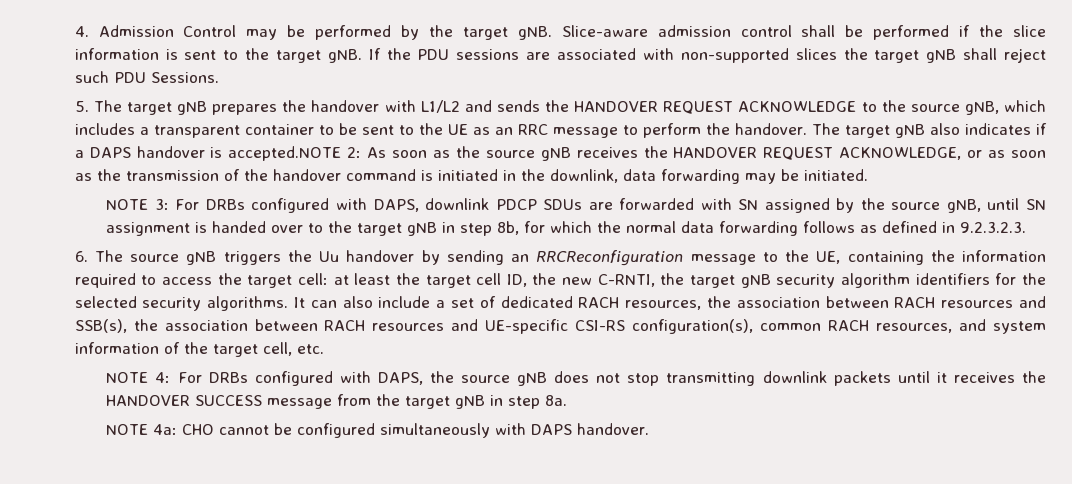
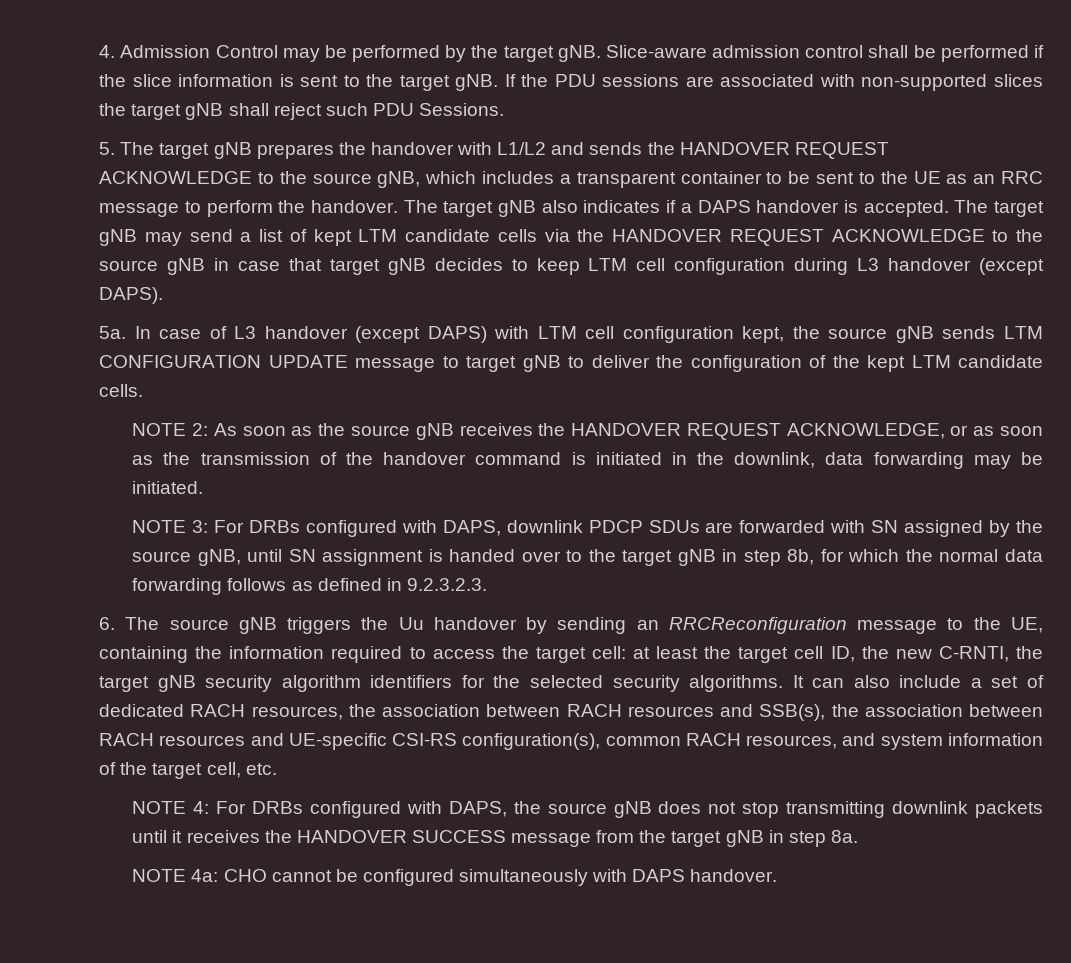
[228,146,342,161] accepted.NOTE -> [863,200,1044,217] [99,229,1043,246] [99,258,1044,275] [99,287,164,304] [99,326,1043,343] [99,355,1043,372] [99,384,144,397] [132,423,187,436] accepted. The target gNB may send a list of kept LTM candidate cells via the HANDOVER REQUEST ACKNOWLEDGE to the source gNB in case that target gNB decides to keep LTM cell configuration during L3 handover (except DAPS). // 5a. In case of L3 handover (except DAPS) with LTM cell configuration kept, the source gNB sends LTM CONFIGURATION UPDATE message to target gNB to deliver the configuration of the kept LTM candidate cells. // NOTE

